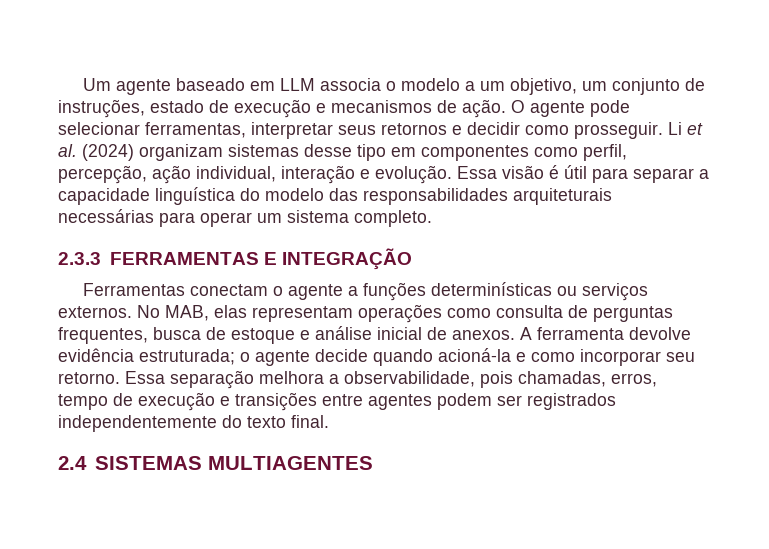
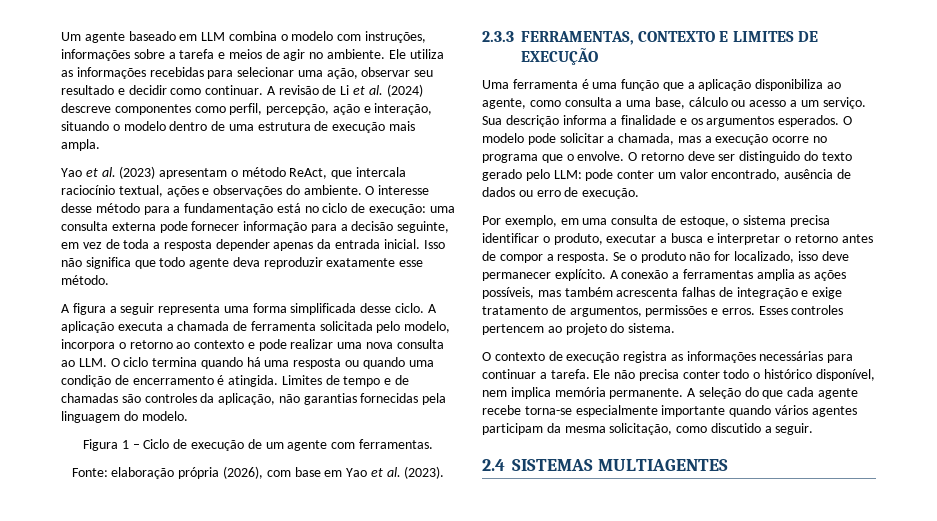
[319,78,705,95] [58,99,630,118] [58,122,703,139] [58,144,416,161] associa o modelo a um objetivo, um conjunto de instruções, estado de execução e mecanismos de ação. O agente pode selecionar ferramentas, interpretar seus retornos e decidir como prosseguir. Li et al. (2024) organizam sistemas desse tipo em -> [228,31,427,43] [61,49,444,61] [61,67,434,79] [61,84,423,97] [61,103,111,113] combina o modelo com instruções, informações sobre a tarefa e meios de agir no ambiente. Ele utiliza as informações recebidas para selecionar uma ação, observar seu resultado e decidir como continuar. A revisão de Li et al. (2024) descreve
[196,165,709,184] [58,187,612,205] [58,209,432,227] [58,248,413,270] [82,282,648,301] [58,304,673,323] [58,326,691,344] [58,348,695,366] [58,370,657,389] [58,392,616,411] [58,415,329,432] individual, interação e evolução. Essa visão é útil para separar a capacidade linguística do modelo das responsabilidades arquiteturais necessárias para operar um sistema completo. // 2.3.3 FERRAMENTAS E INTEGRAÇÃO // Ferramentas conectam o agente a funções determinísticas ou serviços externos. No MAB, elas representam operações como consulta de perguntas frequentes, busca de estoque e análise inicial de anexos. A ferramenta devolve evidência estruturada; o agente decide quando acioná-la e como incorporar seu retorno. Essa separação melhora a observabilidade, pois chamadas, erros, tempo de execução e transições entre agentes podem ser registrados independentemente do texto final. -> [363,103,433,115] [61,121,416,133] [61,139,100,151] [61,166,407,179] [61,185,430,197] [61,203,455,215] [61,221,450,233] [61,239,445,251] [61,257,424,269] [61,275,109,285] [61,303,437,315] [61,321,451,333] [61,339,444,351] [61,357,434,369] [61,375,410,387] [61,393,447,405] [61,411,188,423] [83,439,433,451] [71,466,445,479] [482,31,818,45] [521,48,598,65] [482,79,842,91] [482,97,866,109] [482,115,853,127] [482,133,828,145] [482,151,852,163] [482,169,852,181] [482,187,640,199] [482,215,831,227] [482,233,873,245] [482,251,849,263] [482,269,847,281] [482,287,843,299] [482,305,844,317] [482,323,676,335] [482,351,854,363] [482,369,875,381] [482,387,859,399] [482,405,857,417] [482,423,814,435] e interação, situando o modelo dentro de uma estrutura de execução mais ampla. // Yao et al. (2023) apresentam o método ReAct, que intercala raciocínio textual, ações e observações do ambiente. O interesse desse método para a fundamentação está no ciclo de execução: uma consulta externa pode fornecer informação para a decisão seguinte, em vez de toda a resposta depender apenas da entrada inicial. Isso não significa que todo agente deva reproduzir exatamente esse método. // A figura a seguir representa uma forma simplificada desse ciclo. A aplicação executa a chamada de ferramenta solicitada pelo modelo, incorpora o retorno ao contexto e pode realizar uma nova consulta ao LLM. O ciclo termina quando há uma resposta ou quando uma condição de encerramento é atingida. Limites de tempo e de chamadas são controles da aplicação, não garantias fornecidas pela linguagem do modelo. // Figura 1 – Ciclo de execução de um agente com ferramentas. // Fonte: elaboração própria (2026), com base em Yao et al. (2023). // 2.3.3 FERRAMENTAS, CONTEXTO E LIMITES DE EXECUÇÃO // Uma ferramenta é uma função que a aplicação disponibiliza ao agente, como consulta a uma base, cálculo ou acesso a um serviço. Sua descrição informa a finalidade e os argumentos esperados. O modelo pode solicitar a chamada, mas a execução ocorre no programa que o envolve. O retorno deve ser distinguido do texto gerado pelo LLM: pode conter um valor encontrado, ausência de dados ou erro de execução. // Por exemplo, em uma consulta de estoque, o sistema precisa identificar o produto, executar a busca e interpretar o retorno antes de compor a resposta. Se o produto não for localizado, isso deve permanecer explícito. A conexão a ferramentas amplia as ações possíveis, mas também acrescenta falhas de integração e exige tratamento de argumentos, permissões e erros. Esses controles pertencem ao projeto do sistema. // O contexto de execução registra as informações necessárias para continuar a tarefa. Ele não precisa conter todo o histórico disponível, nem implica memória permanente. A seleção do que cada agente recebe torna-se especialmente importante quando vários agentes participam da mesma solicitação, como discutido a seguir.

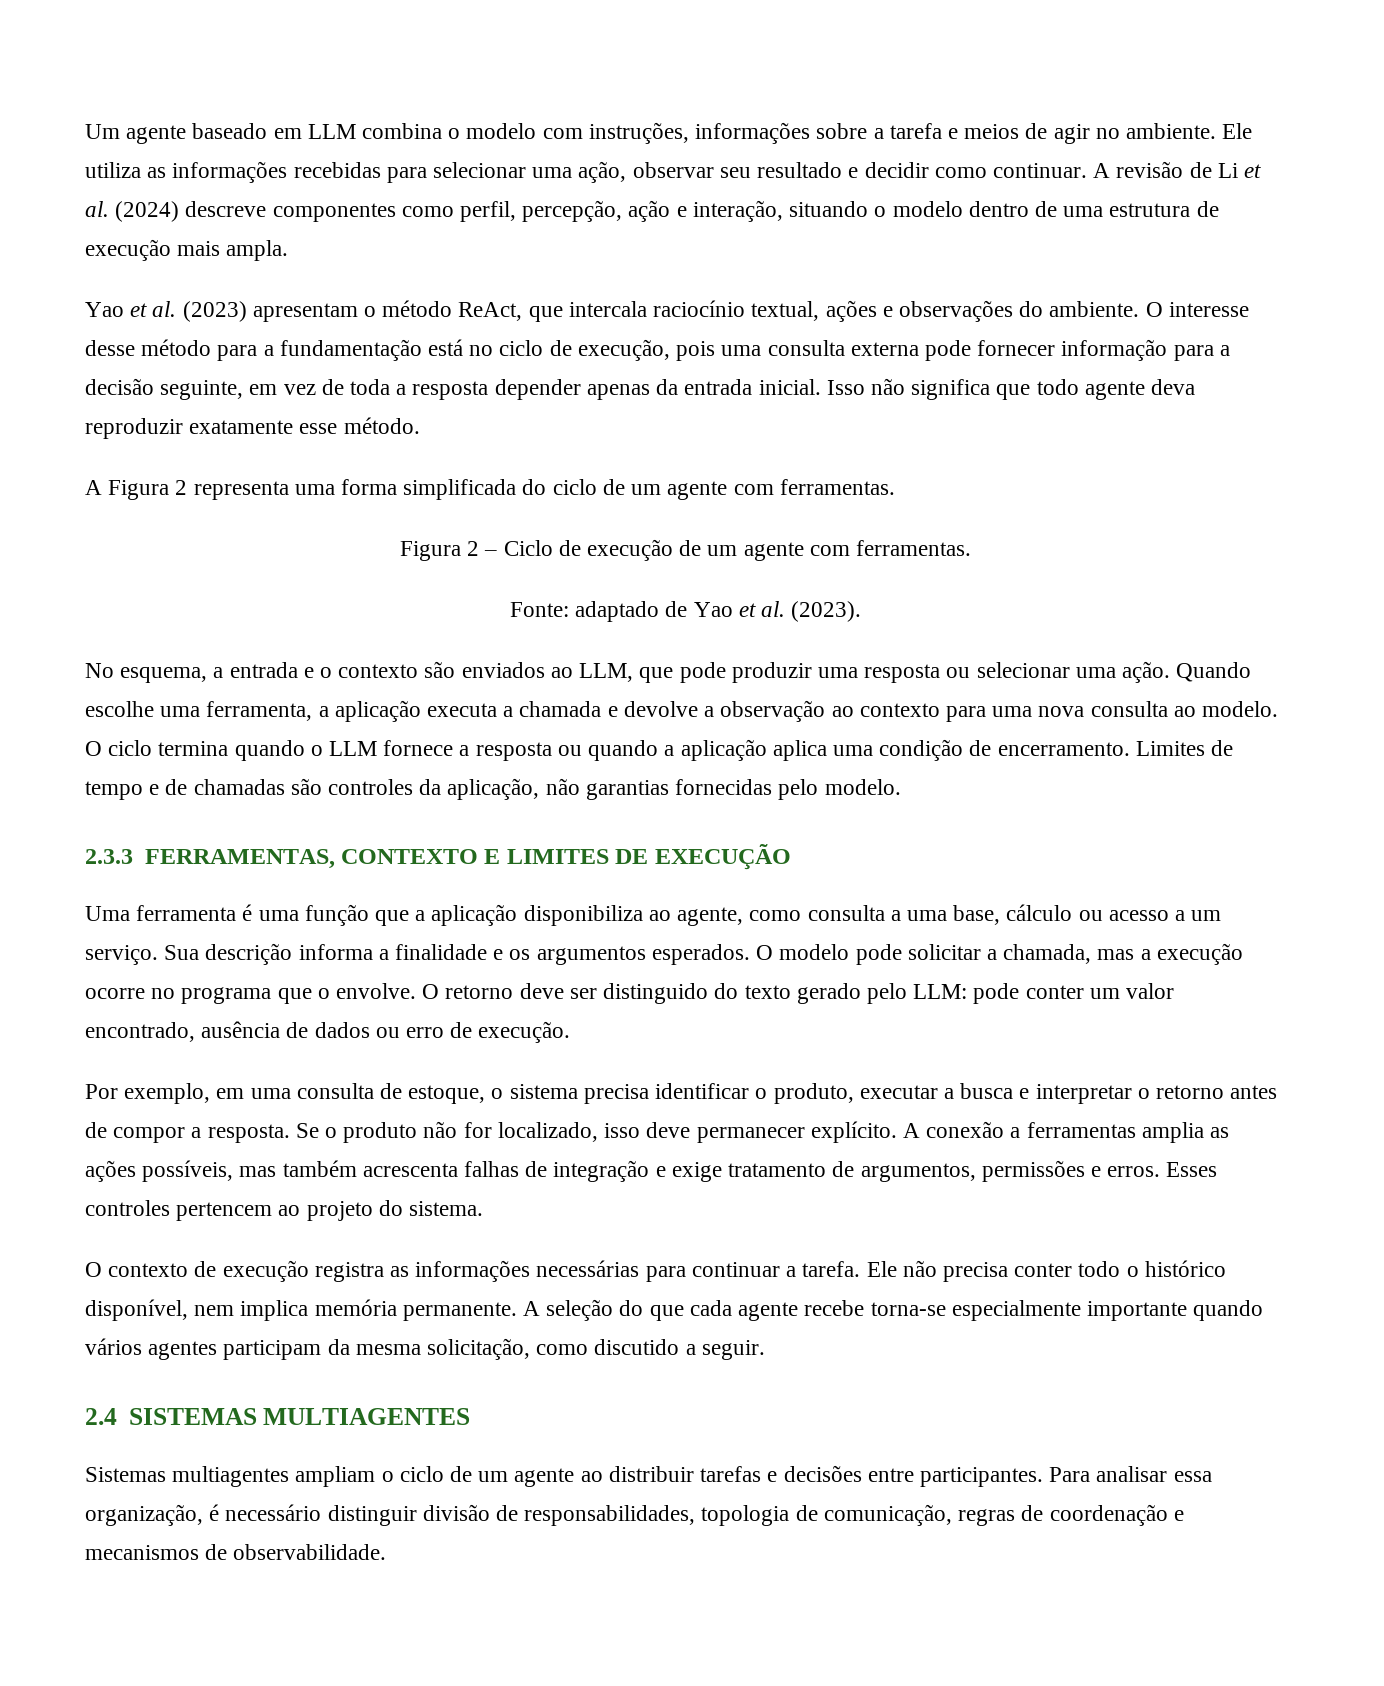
[369,204,427,215] execução: -> [577,339,716,361] execução, pois
[72,303,155,315] figura a seguir -> [108,480,188,500] Figura 2
[360,303,437,313] [61,321,451,333] [61,339,334,351] desse ciclo. A aplicação executa a chamada de ferramenta solicitada pelo modelo, incorpora o retorno ao contexto e pode realizar -> [522,479,895,500] [399,539,972,561] [509,601,862,622] [85,661,1252,683] [85,700,986,722] do ciclo de um agente com ferramentas. // Figura 2 – Ciclo de execução de um agente com ferramentas. // Fonte: adaptado de Yao et al. (2023). // No esquema, a entrada e o contexto são enviados ao LLM, que pode produzir uma resposta ou selecionar uma ação. Quando escolhe uma ferramenta, a aplicação executa a chamada e devolve a observação ao contexto para
[78,358,107,367] LLM. -> [1201,701,1278,717] modelo.
[246,357,434,369] [61,375,279,387] há uma resposta ou quando uma condição de encerramento é atingida. -> [310,739,1130,761] o LLM fornece a resposta ou quando a aplicação aplica uma condição de encerramento.
[422,393,447,405] [61,411,188,423] [83,439,433,451] [71,466,445,479] pela linguagem do modelo. // Figura 1 – Ciclo de execução de um agente com ferramentas. // Fonte: elaboração própria (2026), com base em Yao et al. (2023). -> [778,779,901,800] pelo modelo.
(728, 465) none -> [85,1465,1212,1487] [85,1504,1184,1526] [85,1544,387,1560] // Sistemas multiagentes ampliam o ciclo de um agente ao distribuir tarefas e decisões entre participantes. Para analisar essa organização, é necessário distinguir divisão de responsabilidades, topologia de comunicação, regras de coordenação e mecanismos de observabilidade.

